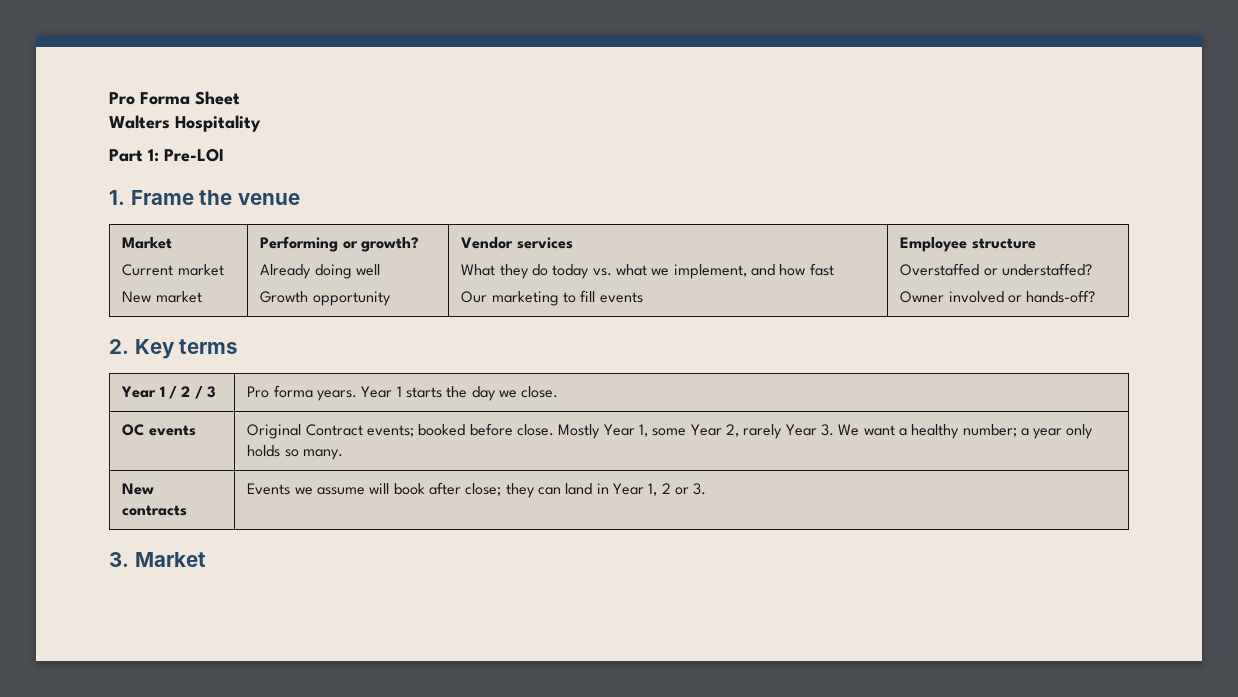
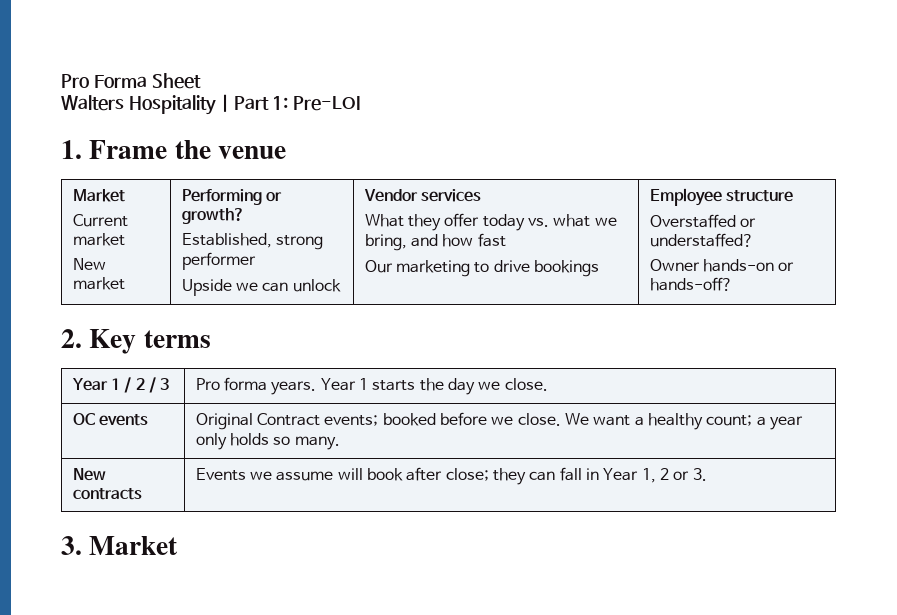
(261, 123) // -> [220,94,229,112] |
[260,264,381,279] [260,291,391,306] Already doing well // Growth opportunity -> [181,233,324,250] [181,252,256,270] [181,279,341,296] Established, strong performer // Upside we can unlock
[532,264,549,276] do -> [444,213,480,227] offer
[673,264,747,279] implement, -> [364,234,407,251] bring,
[580,290,643,303] fill events -> [493,260,600,277] drive bookings
[948,291,1004,303] involved -> [703,259,775,272] hands-on
[517,424,834,439] close. Mostly Year 1, some Year 2, rarely Year 3. -> [491,413,561,426] we close.
[962,424,1017,437] number; -> [706,415,753,426] count;
[565,483,593,495] land -> [559,467,582,481] fall

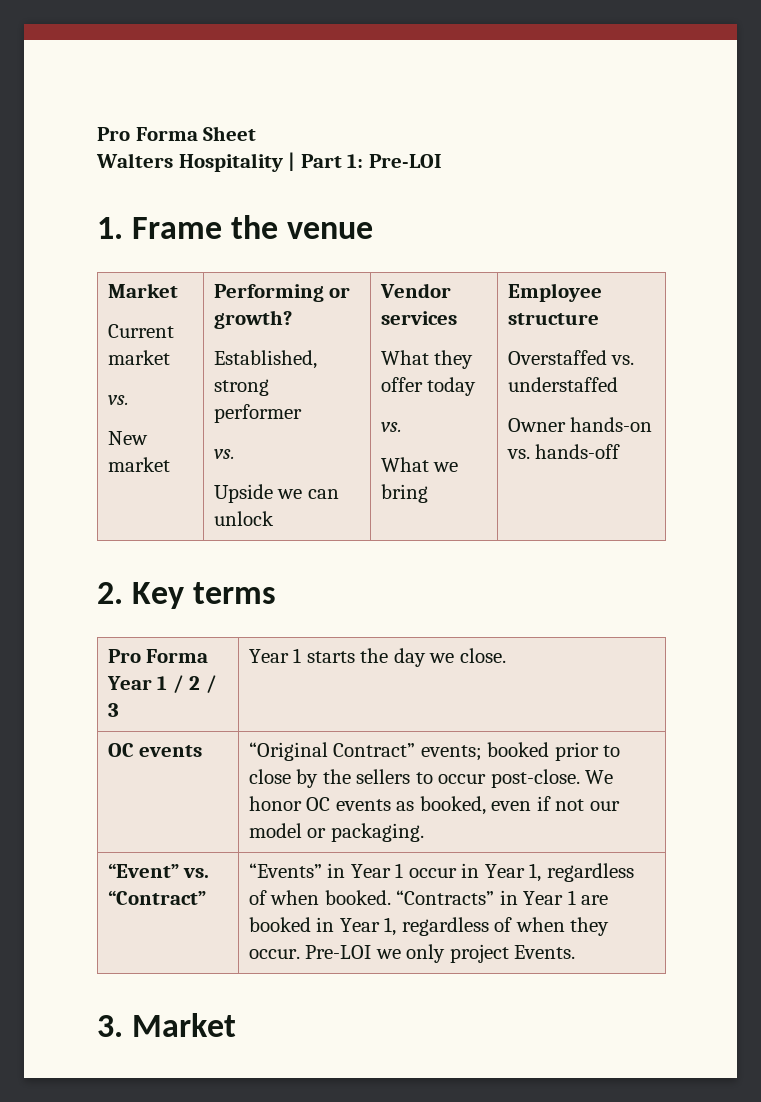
(125, 239) none -> [107,395,129,405] // vs.
(256, 261) none -> [213,449,235,459] // vs.
[528,214,617,227] [364,233,506,251] [364,260,600,277] vs. what we bring, and how fast // Our marketing to drive bookings -> [380,422,402,432] [380,457,459,472] [380,484,428,503] // vs. // What we bring
[740,218,757,227] [649,233,754,247] or understaffed? -> [611,355,635,365] [507,377,618,392] vs. understaffed
[778,262,795,271] [649,277,733,291] or hands-off? -> [506,444,621,459] vs. hands-off
(211, 339) none -> [107,649,209,663] Pro Forma
[195,377,317,395] Pro forma years. -> (119, 710) none
[195,412,803,430] [195,433,340,450] [72,468,106,481] [72,488,142,500] [195,467,707,485] Original Contract events; booked before we close. We want a healthy count; a year only holds so many. // New contracts | Events we assume will book after close; they can fall in Year 1, 2 or 3. -> [248,742,621,761] [248,769,614,788] [248,796,620,815] [248,823,424,842] [107,863,210,878] [107,890,206,905] [248,863,634,882] [248,890,609,905] [248,917,610,936] [248,944,576,963] “Original Contract” events; booked prior to close by the sellers to occur post-close. We honor OC events as booked, even if not our model or packaging. // “Event” vs. “Contract” | “Events” in Year 1 occur in Year 1, regardless of when booked. “Contracts” in Year 1 are booked in Year 1, regardless of when they occur. Pre-LOI we only project Events.

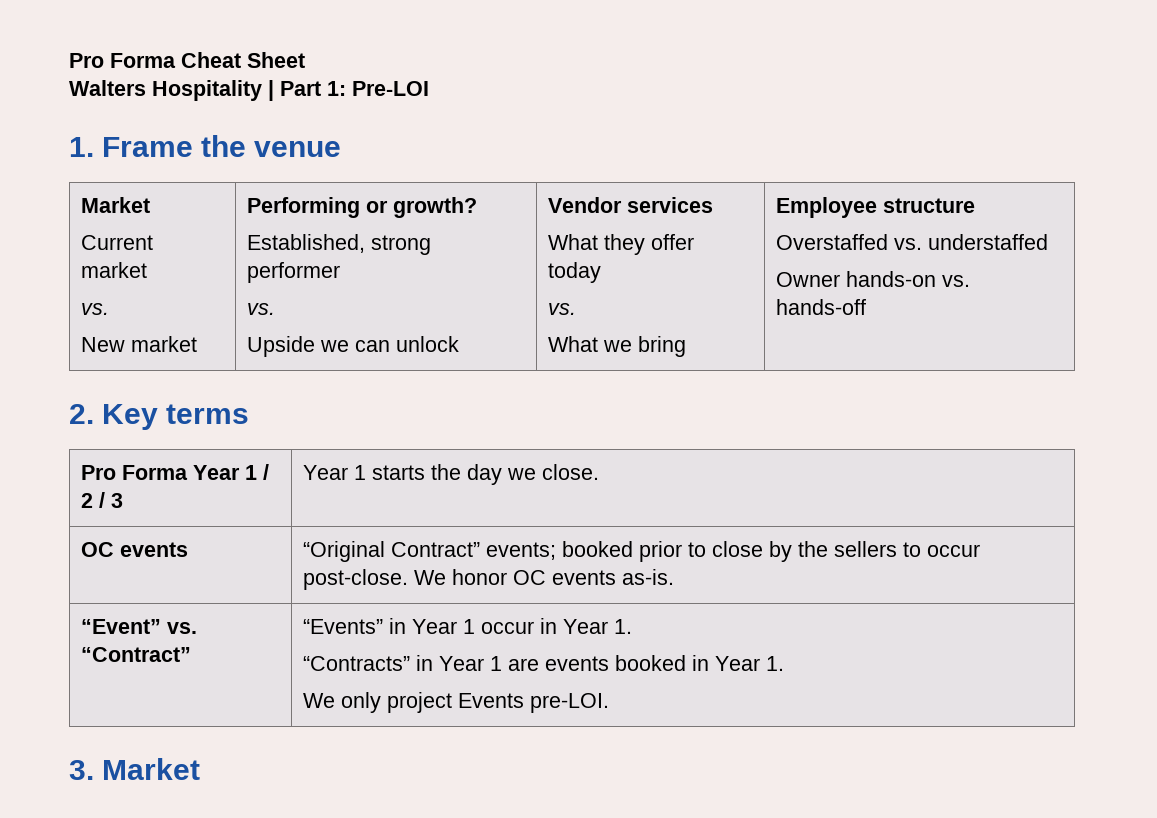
[97,127,198,141] Pro Forma -> [69,52,241,68] Pro Forma Cheat
[396,796,620,815] [248,823,424,842] as booked, even if not our model or packaging. -> [622,569,675,585] as-is.
[529,863,634,882] [248,890,391,905] 1, regardless of when booked. -> [614,619,633,634] 1. //
(609, 900) none -> [545,656,610,671] events
[384,917,610,936] [248,944,576,963] 1, regardless of when they occur. Pre-LOI we only project Events. -> [766,656,785,671] [303,692,610,713] 1. // We only project Events pre-LOI.

